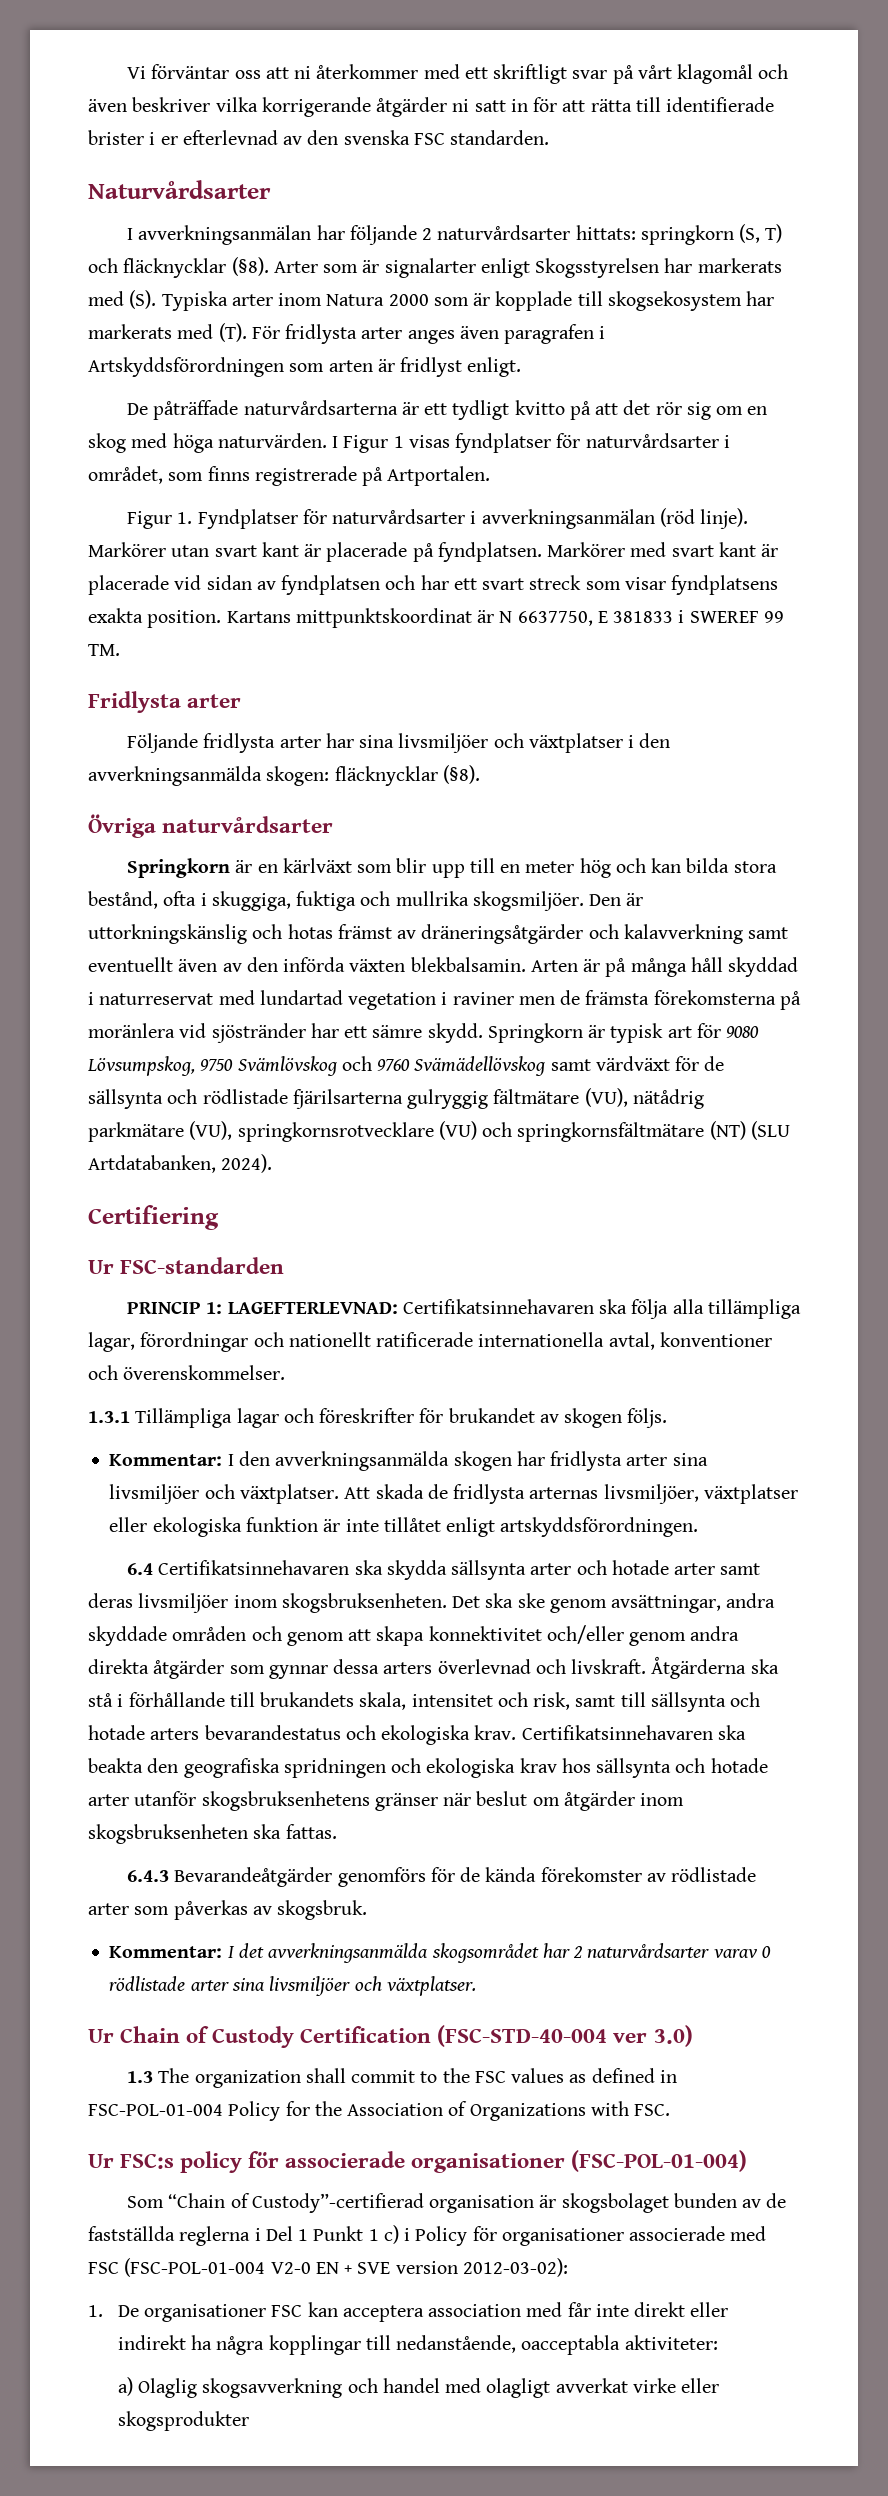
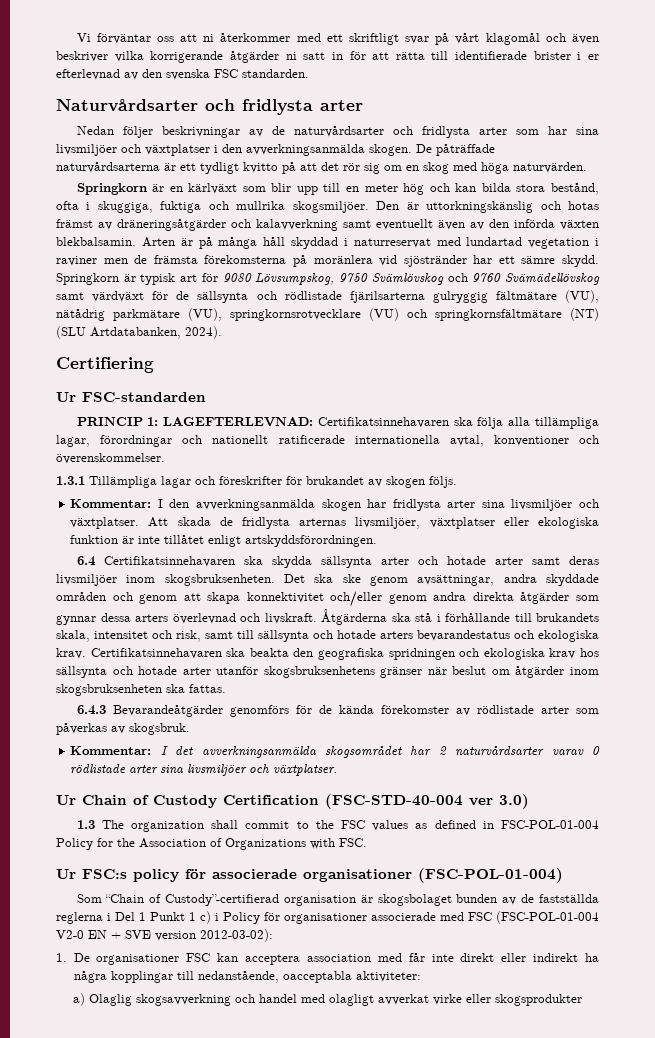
[127,224,783,245] [88,257,782,278] [88,290,775,311] [88,323,606,344] [88,357,522,377] // I avverkningsanmälan har följande 2 naturvårdsarter hittats: springkorn (S, T) och fläcknycklar (§8). Arter som är signalarter enligt Skogsstyrelsen har markerats med (S). Typiska arter inom Natura 2000 som är kopplade till skogsekosystem har markerats med (T). För fridlysta arter anges även paragrafen i Artskyddsförordningen som arten är fridlyst enligt. // -> [205,99,363,115] [76,126,599,138] [56,144,412,156] och fridlysta arter // Nedan följer beskrivningar av de naturvårdsarter och fridlysta arter som har sina livsmiljöer och växtplatser i den avverkningsanmälda skogen.
[332,433,730,453] [88,466,491,486] [127,508,749,529] [88,542,779,562] [88,575,779,595] [88,608,784,628] [88,644,120,656] [88,691,242,713] [127,733,671,753] [88,765,480,786] [88,814,334,838] I Figur 1 visas fyndplatser för naturvårdsarter i området, som finns registrerade på Artportalen. // Figur 1. Fyndplatser för naturvårdsarter i avverkningsanmälan (röd linje). Markörer utan svart kant är placerade på fyndplatsen. Markörer med svart kant är placerade vid sidan av fyndplatsen och har ett svart streck som visar fyndplatsens exakta position. Kartans mittpunktskoordinat är N 6637750, E 381833 i SWEREF 99 TM. // Fridlysta arter // Följande fridlysta arter har sina livsmiljöer och växtplatser i den avverkningsanmälda skogen: fläcknycklar (§8). // Övriga naturvårdsarter -> (587, 167) none

